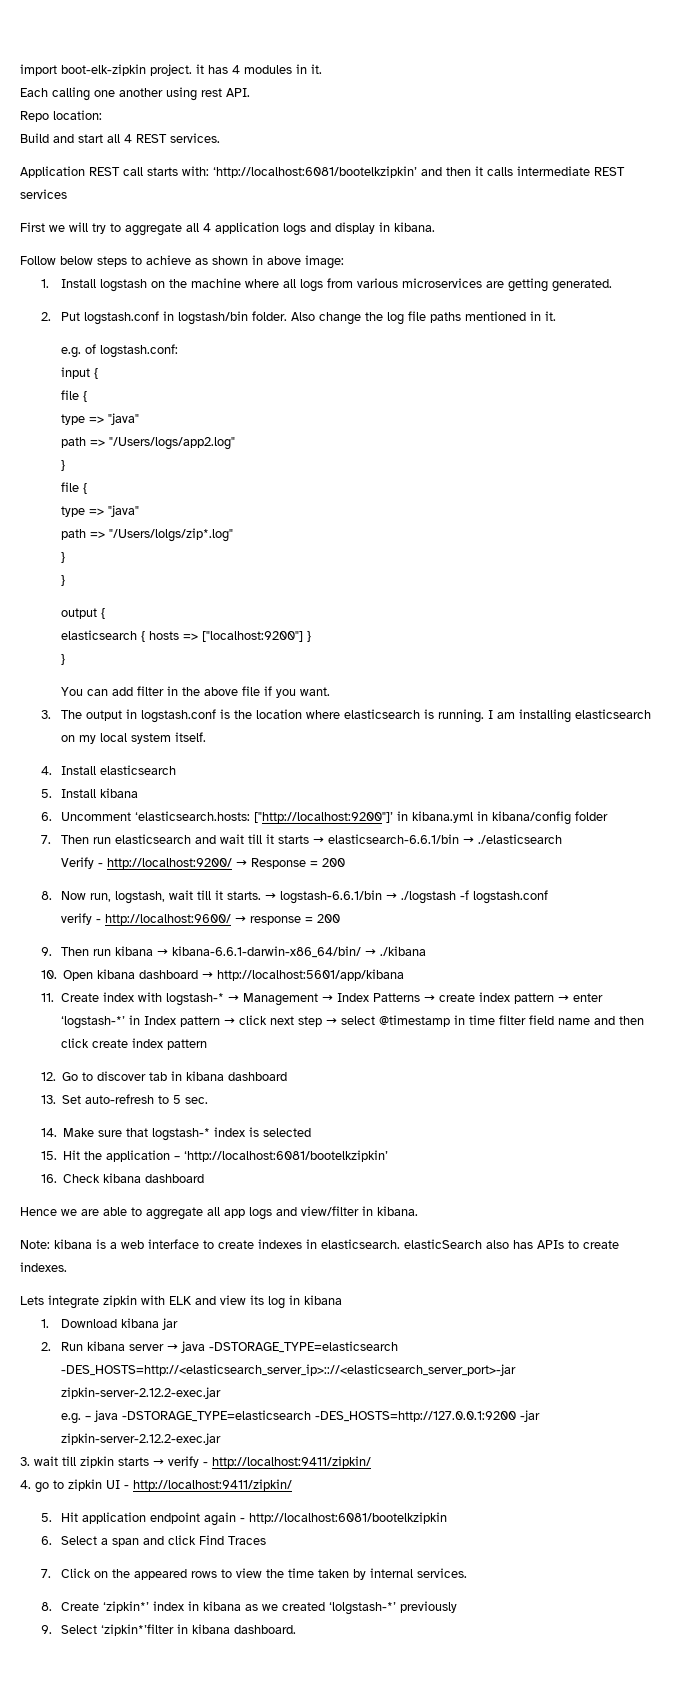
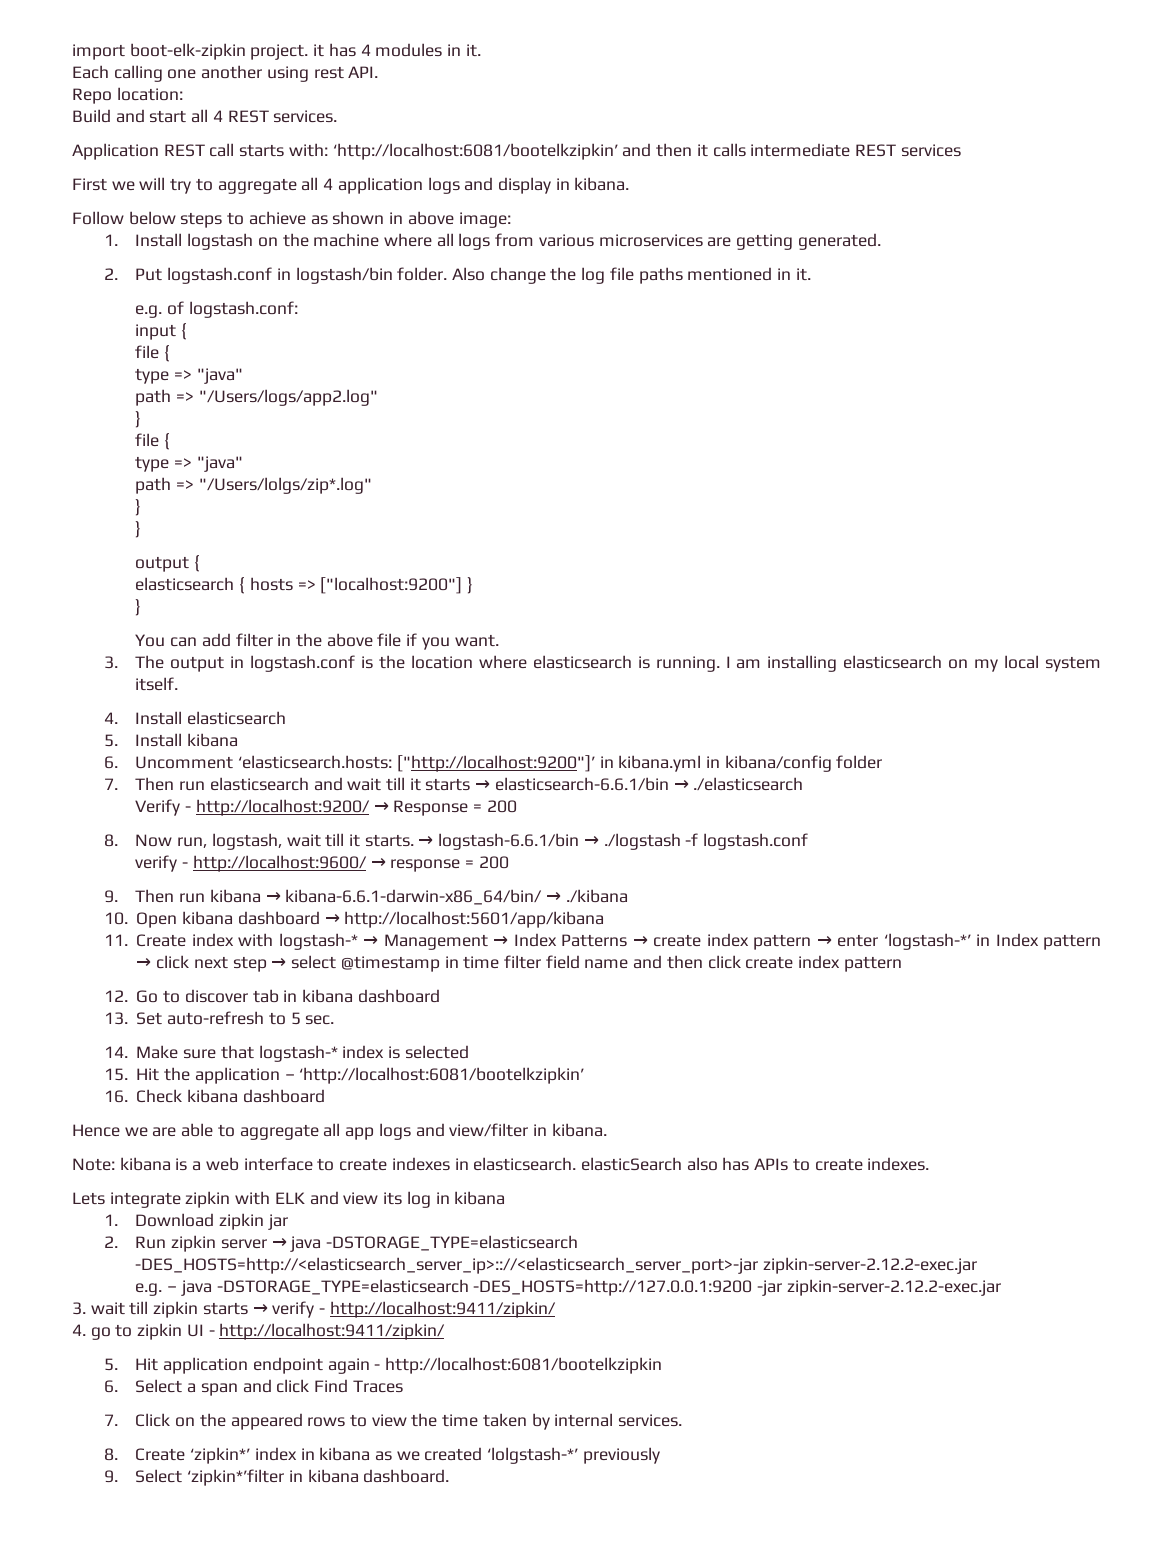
[121,1318,160,1328] kibana -> [219,1213,265,1230] zipkin
[87,1341,126,1351] kibana -> [171,1235,217,1252] zipkin

